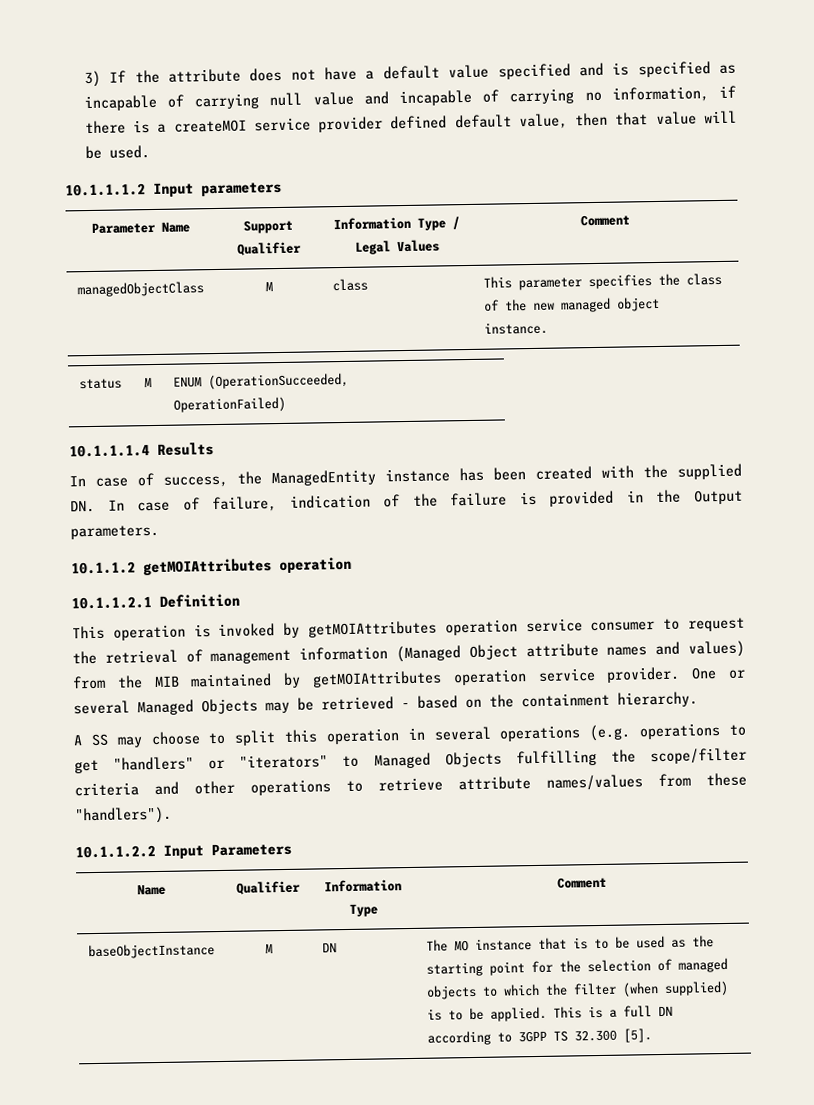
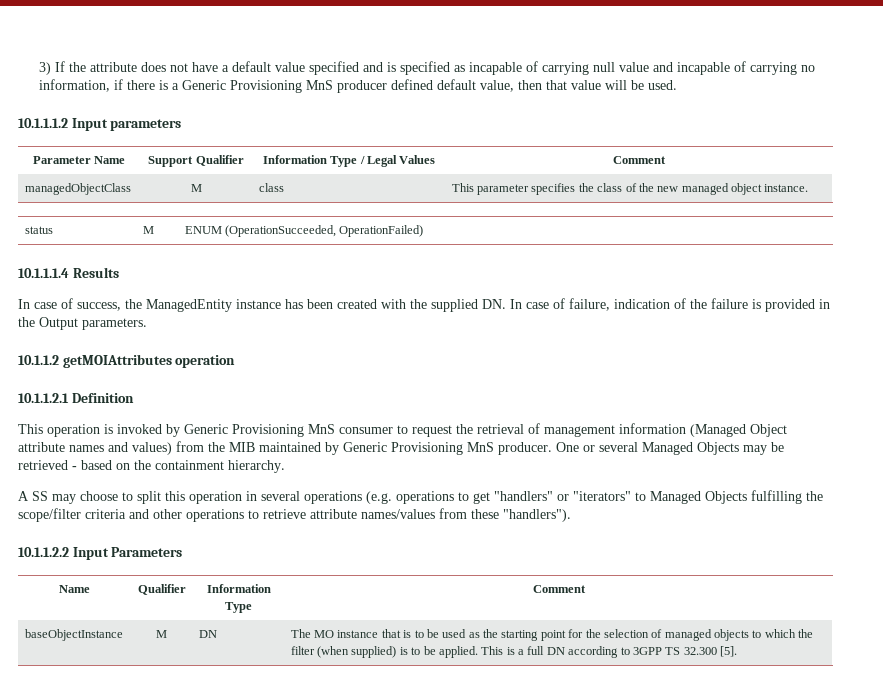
[173,116,384,133] createMOI service provider -> [182,80,388,93] Generic Provisioning MnS producer
[308,618,583,638] getMOIAttributes operation service -> [184,424,335,437] Generic Provisioning MnS
[312,666,681,688] getMOIAttributes operation service provider. -> [343,442,552,455] Generic Provisioning MnS producer.

